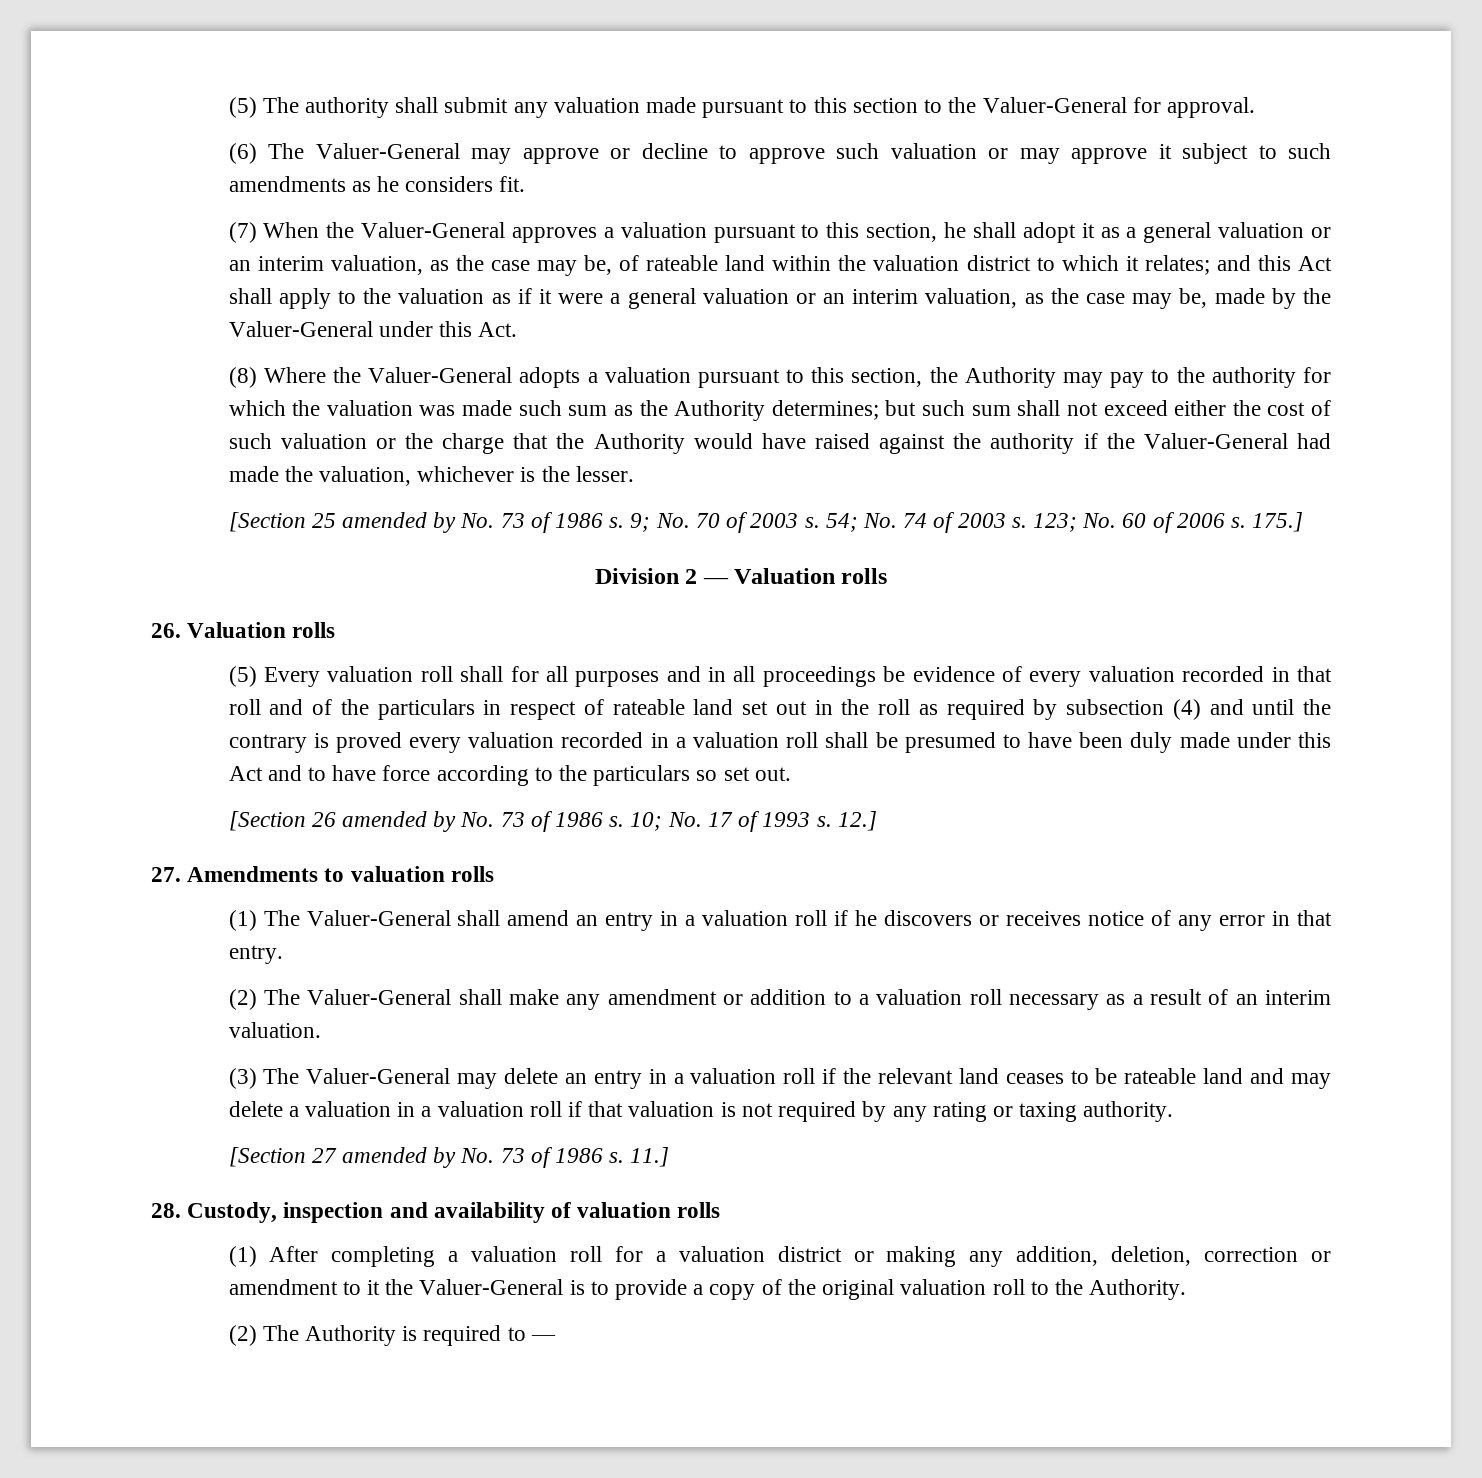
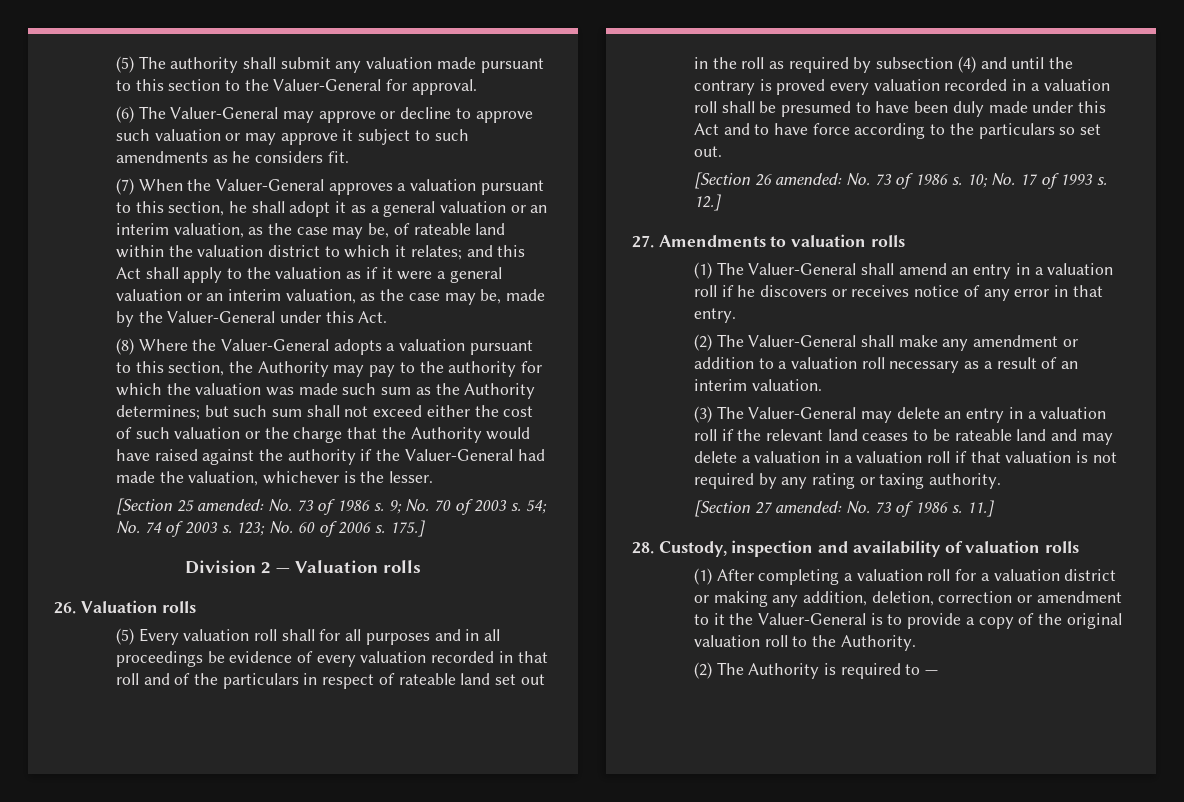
[341,512,457,533] amended by -> [197,499,265,511] amended:
[341,811,457,832] amended by -> [775,173,843,185] amended:
[341,1147,457,1168] amended by -> [775,501,843,513] amended:

